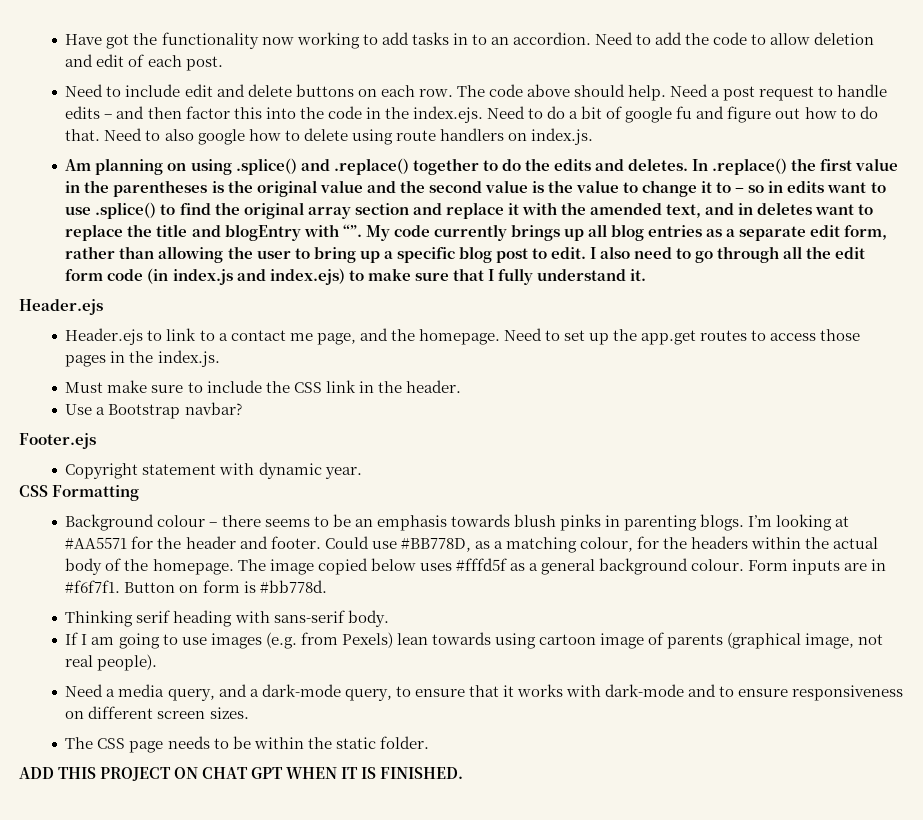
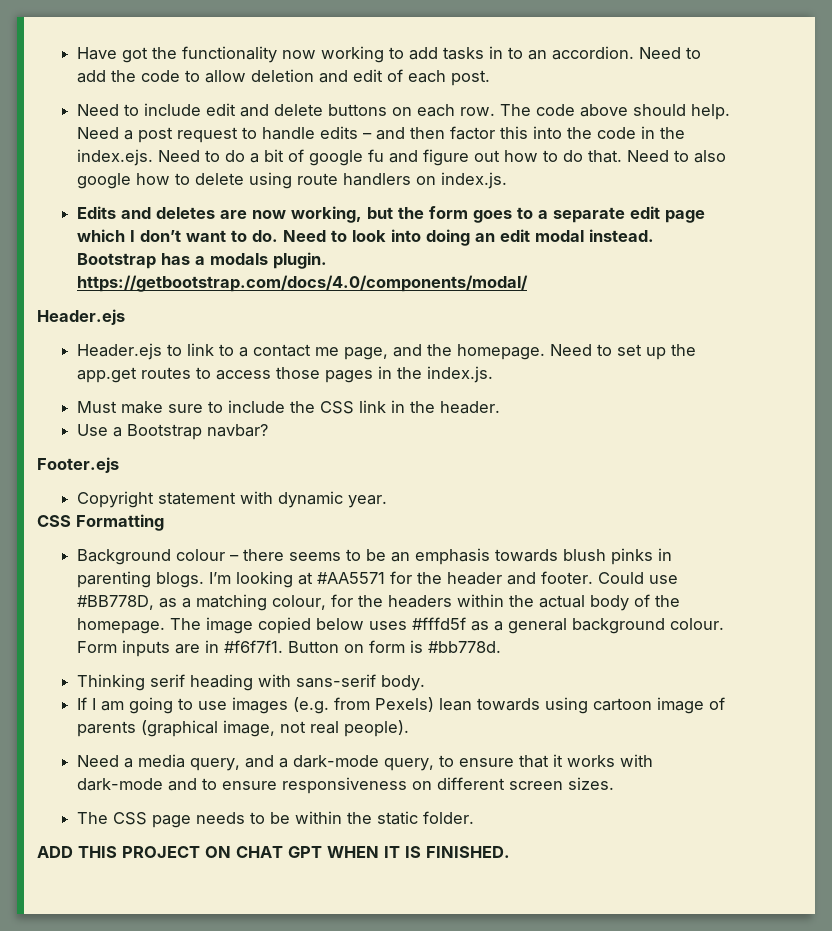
[65,158,899,175] [65,180,886,197] [65,202,874,219] [65,224,888,241] [65,246,866,263] [65,268,647,285] Am planning on using .splice() and .replace() together to do the edits and deletes. In .replace() the first value in the parentheses is the original value and the second value is the value to change it to – so in edits want to use .splice() to find the original array section and replace it with the amended text, and in deletes want to replace the title and blogEntry with “”. My code currently brings up all blog entries as a separate edit form, rather than allowing the user to bring up a specific blog post to edit. I also need to go through all the edit form code (in index.js and index.ejs) to make sure that I fully understand it. -> [77,206,706,223] [77,229,655,246] [77,252,328,269] [77,275,529,292] Edits and deletes are now working, but the form goes to a separate edit page which I don’t want to do. Need to look into doing an edit modal instead. Bootstrap has a modals plugin. https://getbootstrap.com/docs/4.0/components/modal/

